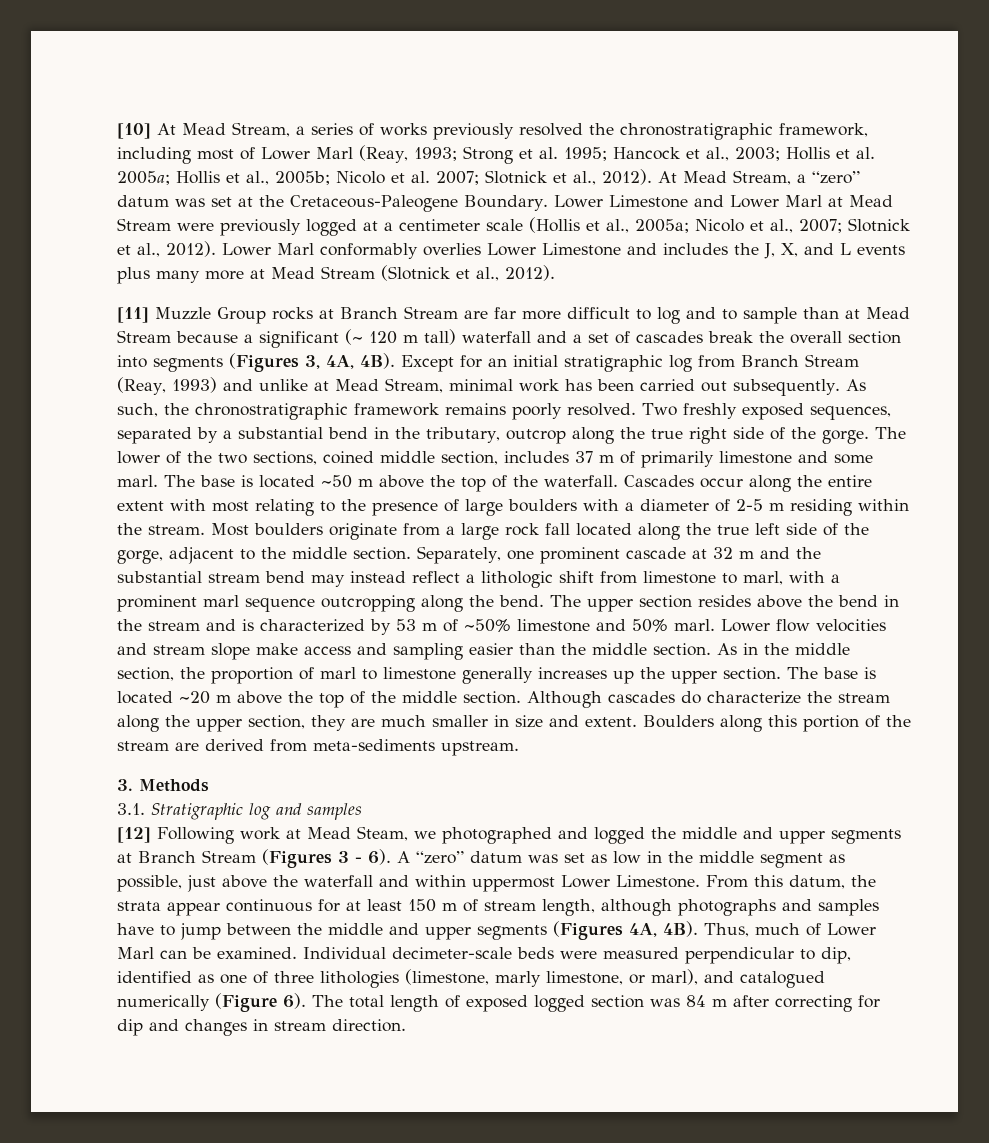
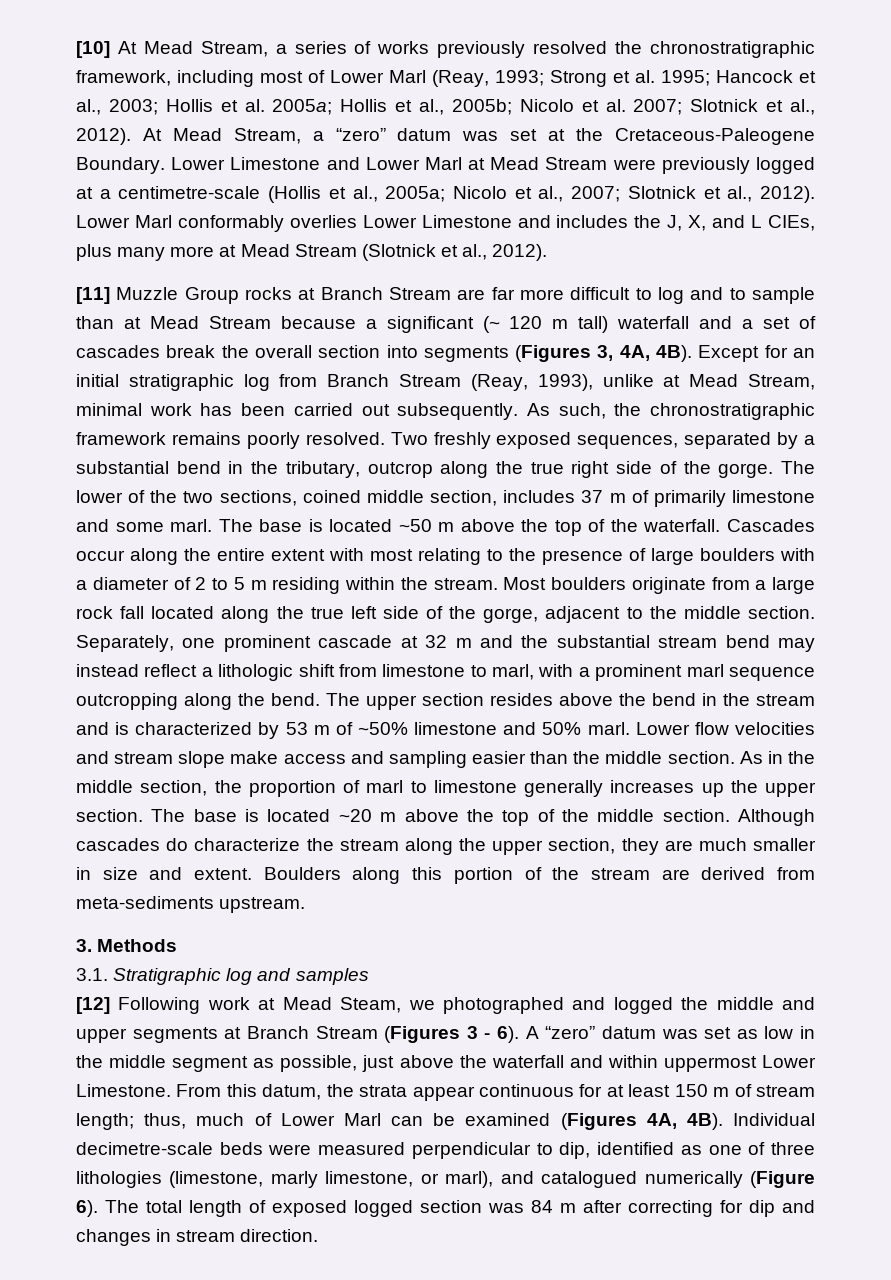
[399,219,523,231] centimeter scale -> [118,186,261,199] centimetre-scale
[857,245,905,255] events -> [767,215,815,231] CIEs,
[171,377,253,393] 1993) and -> [537,374,593,391] 1993),
[736,499,763,511] 2-5 -> [195,577,245,590] 2 to 5
[542,899,879,916] [117,921,749,940] length, although photographs and samples have to jump between the middle and upper segments (Figures 4A, 4B). Thus, -> [76,1113,187,1130] length; thus,
[217,947,512,959] examined. Individual decimeter-scale -> [465,1113,815,1130] [76,1142,213,1155] examined (Figures 4A, 4B). Individual decimetre-scale

